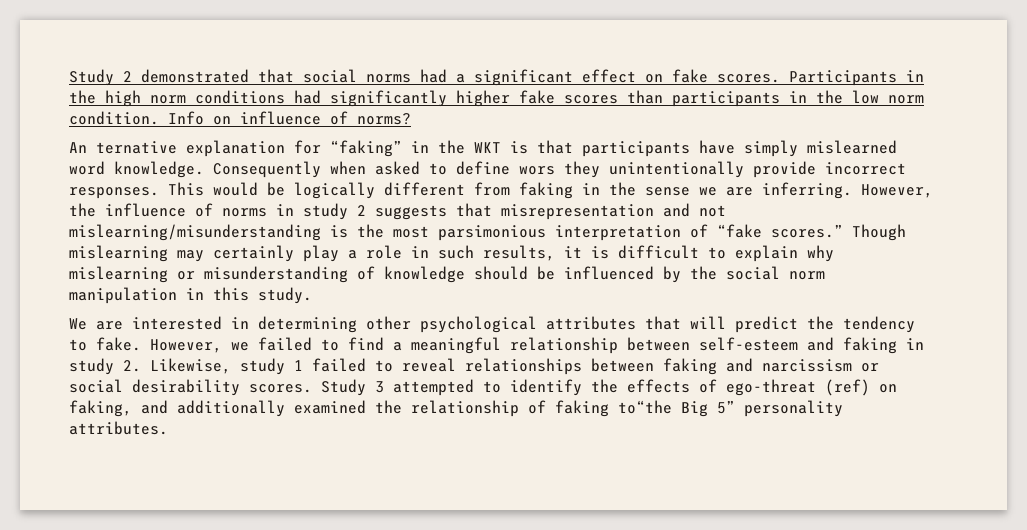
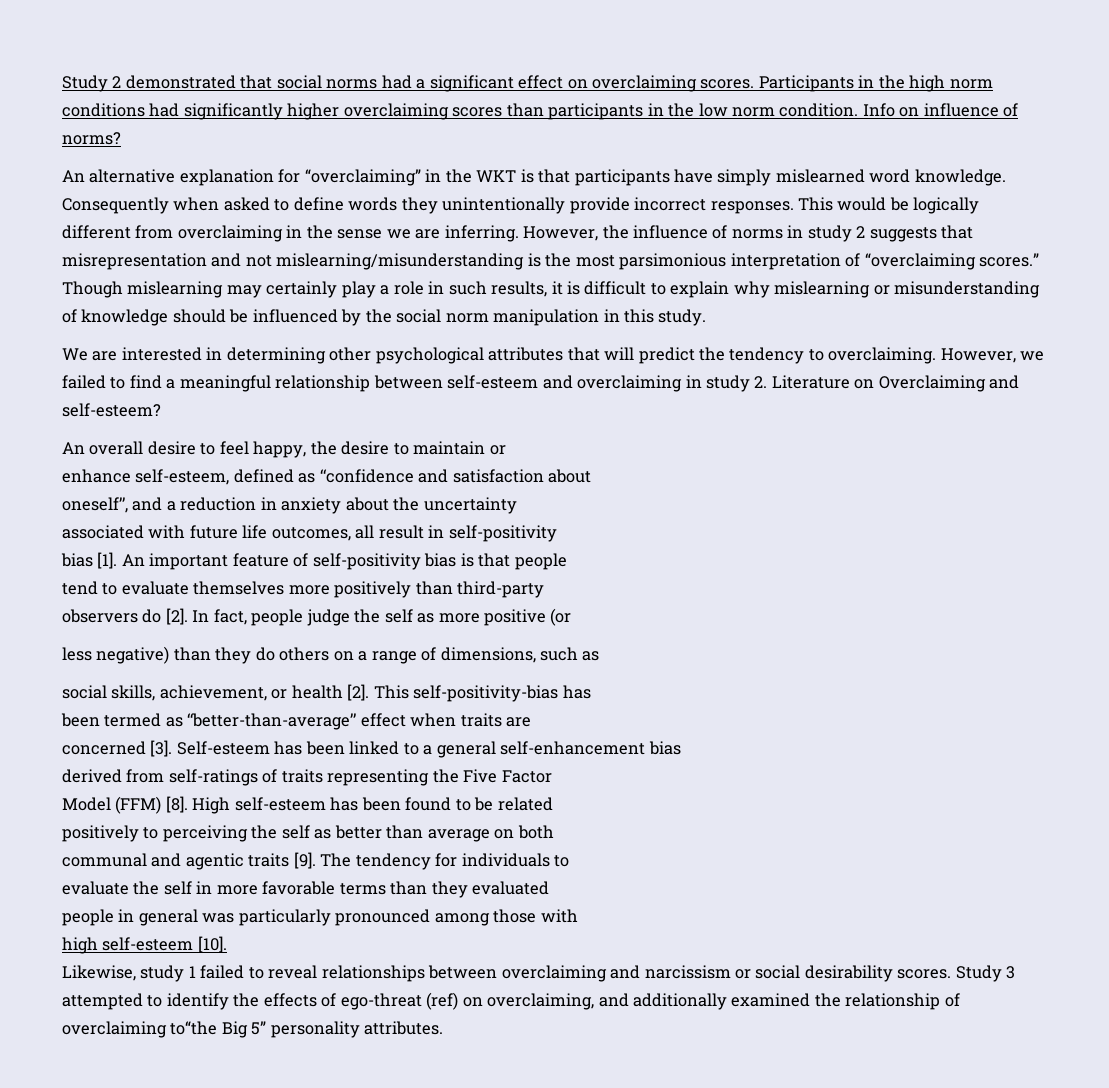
[672,69,708,83] fake -> [592,75,698,92] overclaiming
[519,90,555,104] fake -> [343,103,449,120] overclaiming
[96,141,177,154] ternative -> [89,169,176,183] alternative
[330,140,402,157] “faking” -> [304,169,421,186] “overclaiming”
[519,166,555,175] wors -> [348,197,398,211] words
[519,182,573,199] faking -> [177,225,283,242] overclaiming
[717,224,762,238] “fake -> [864,253,976,270] “overclaiming
[96,337,141,351] fake. -> [828,347,937,364] overclaiming.
[843,337,897,354] faking -> [577,375,683,392] overclaiming
(141, 366) none -> [771,375,1020,392] [62,403,161,417] [62,441,506,458] [62,469,592,485] [62,497,517,514] [62,525,557,542] [61,552,567,570] [62,581,545,598] [62,608,572,626] [62,646,600,664] [62,684,591,702] [61,713,532,730] [62,740,681,758] [62,769,552,786] [62,796,553,814] [62,825,554,842] [62,852,570,870] [62,881,550,898] [62,909,578,926] [62,936,227,954] Literature on Overclaiming and self-esteem? // An overall desire to feel happy, the desire to maintain or // enhance self-esteem, defined as ‘‘confidence and satisfaction about // oneself’’, and a reduction in anxiety about the uncertainty // associated with future life outcomes, all result in self-positivity // bias [1]. An important feature of self-positivity bias is that people // tend to evaluate themselves more positively than third-party // observers do [2]. In fact, people judge the self as more positive (or // less negative) than they do others on a range of dimensions, such as // social skills, achievement, or health [2]. This self-positivity-bias has // been termed as ‘‘better-than-average’’ effect when traits are // concerned [3]. Self-esteem has been linked to a general self-enhancement bias // derived from self-ratings of traits representing the Five Factor // Model (FFM) [8]. High self-esteem has been found to be related // positively to perceiving the self as better than average on both // communal and agentic traits [9]. The tendency for individuals to // evaluate the self in more favorable terms than they evaluated // people in general was particularly pronounced among those with // high self-esteem [10]. //
[663,358,717,375] faking -> [501,965,607,982] overclaiming
[69,400,132,417] faking, -> [487,993,595,1010] overclaiming,
[555,400,609,417] faking -> [62,1021,167,1038] overclaiming

